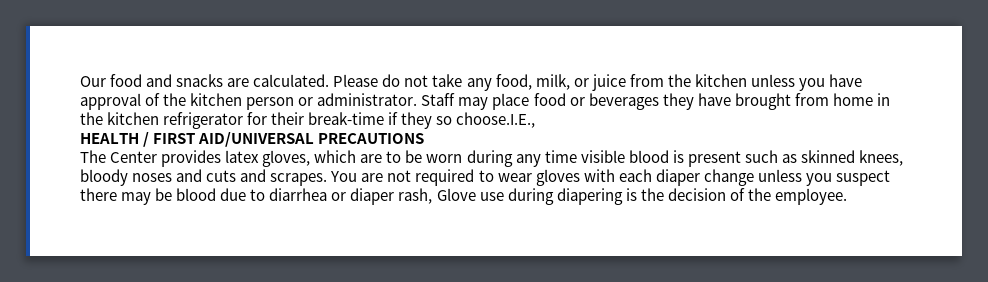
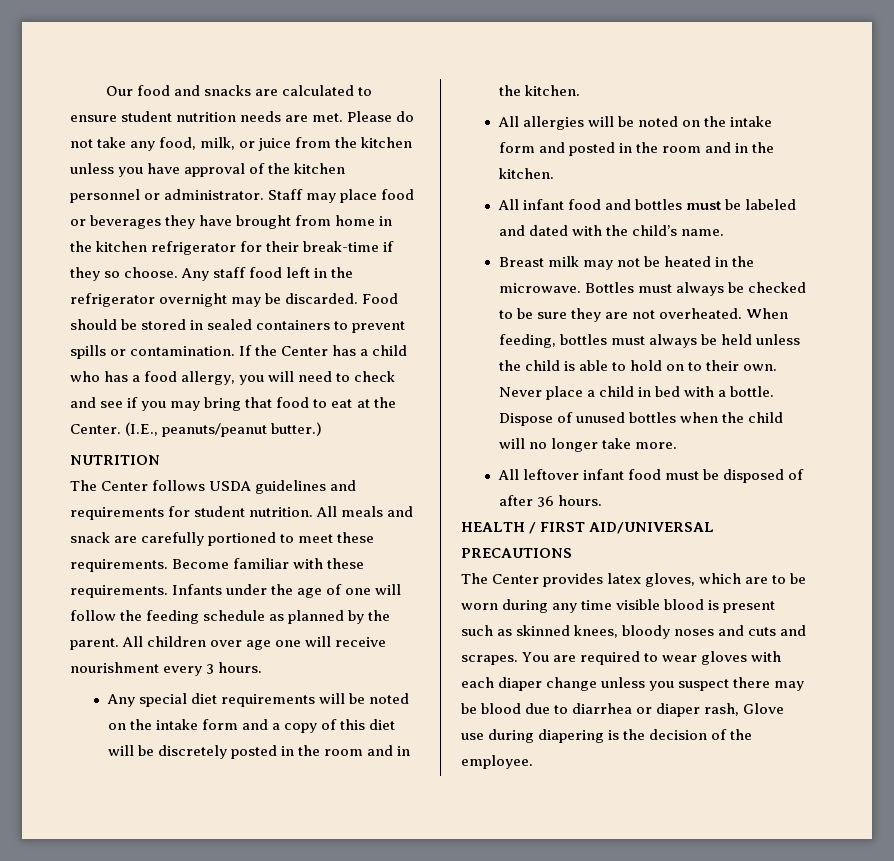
[253,74,330,87] calculated. -> [281,85,372,96] [70,111,344,122] calculated to ensure student nutrition needs are met.
[246,97,295,110] person -> [70,189,140,203] personnel
[456,112,536,128] choose.I.E., -> [124,267,354,281] [70,293,399,307] [70,319,406,333] [70,345,408,359] [70,371,396,385] [70,397,396,411] [70,422,323,437] [70,455,160,465] [70,480,357,494] [70,506,414,520] [70,532,375,546] [70,558,365,572] [70,584,402,598] [70,610,391,624] [70,636,387,650] [70,662,263,676] [106,693,410,707] [107,719,396,733] [107,745,411,759] [498,85,580,96] [497,116,773,130] [498,142,775,156] [498,168,554,179] [497,199,797,210] [498,225,725,236] [498,256,755,270] [498,282,807,296] [498,308,789,322] [498,334,801,348] [498,360,778,371] [498,386,775,400] [498,412,784,426] [498,438,678,452] [497,469,805,483] [498,495,602,507] choose. Any staff food left in the refrigerator overnight may be discarded. Food should be stored in sealed containers to prevent spills or contamination. If the Center has a child who has a food allergy, you will need to check and see if you may bring that food to eat at the Center. (I.E., peanuts/peanut butter.) // NUTRITION // The Center follows USDA guidelines and requirements for student nutrition. All meals and snack are carefully portioned to meet these requirements. Become familiar with these requirements. Infants under the age of one will follow the feeding schedule as planned by the parent. All children over age one will receive nourishment every 3 hours. // Any special diet requirements will be noted on the intake form and a copy of this diet will be discretely posted in the room and in the kitchen. // All allergies will be noted on the intake form and posted in the room and in the kitchen. // All infant food and bottles must be labeled and dated with the child’s name. // Breast milk may not be heated in the microwave. Bottles must always be checked to be sure they are not overheated. When feeding, bottles must always be held unless the child is able to hold on to their own. Never place a child in bed with a bottle. Dispose of unused bottles when the child will no longer take more. // All leftover infant food must be disposed of after 36 hours.
[387,170,412,182] not -> (577, 658) none

